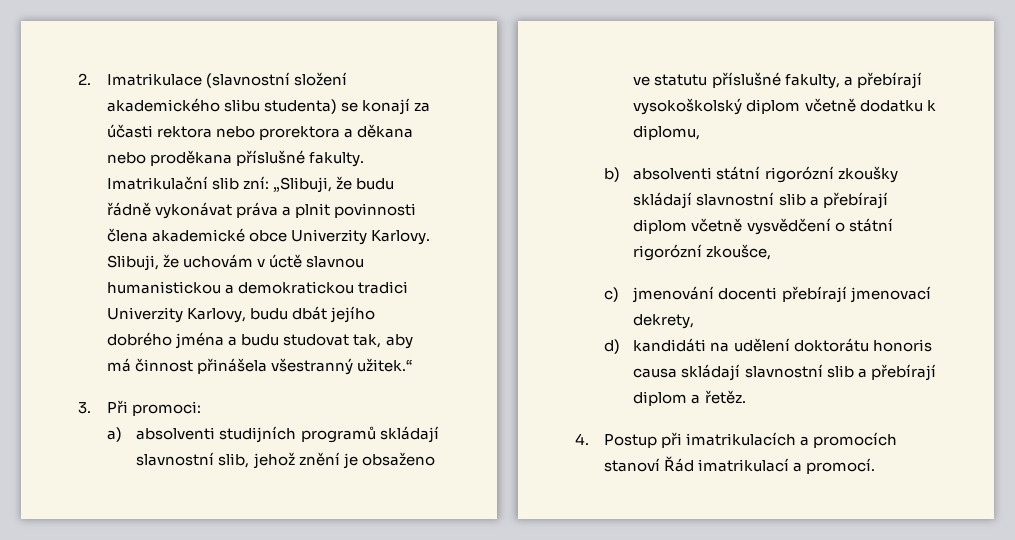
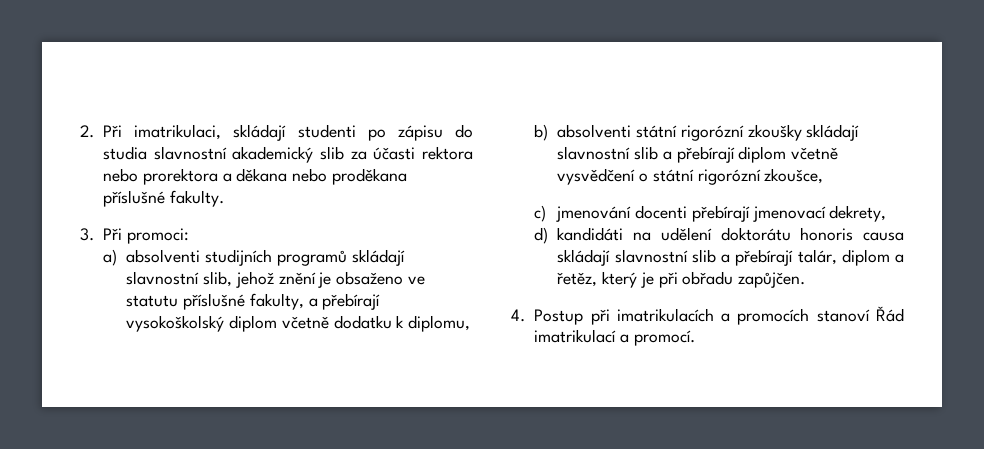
[107,72,348,88] [107,98,411,115] Imatrikulace (slavnostní složení akademického slibu studenta) se konají -> [103,124,473,141] [103,146,345,163] Při imatrikulaci, skládají studenti po zápisu do studia slavnostní akademický slib
[107,176,395,193] [107,202,417,219] [107,228,431,245] [107,254,365,271] [107,281,409,294] [107,306,376,323] [107,332,413,349] [107,358,414,375] Imatrikulační slib zní: „Slibuji, že budu řádně vykonávat práva a plnit povinnosti člena akademické obce Univerzity Karlovy. Slibuji, že uchovám v úctě slavnou humanistickou a demokratickou tradici Univerzity Karlovy, budu dbát jejího dobrého jména a budu studovat tak, aby má činnost přinášela všestranný užitek.“ -> (224, 198) none
(936, 372) none -> [797,249,837,265] talár,
[704,390,746,404] řetěz. -> [557,271,806,288] řetěz, který je při obřadu zapůjčen.

